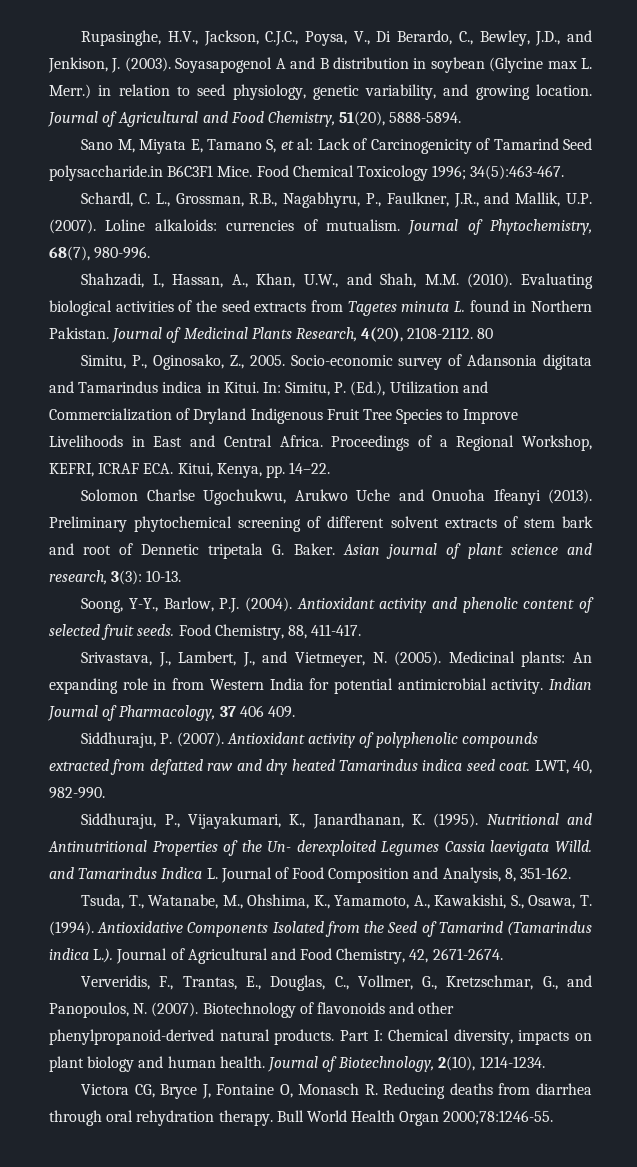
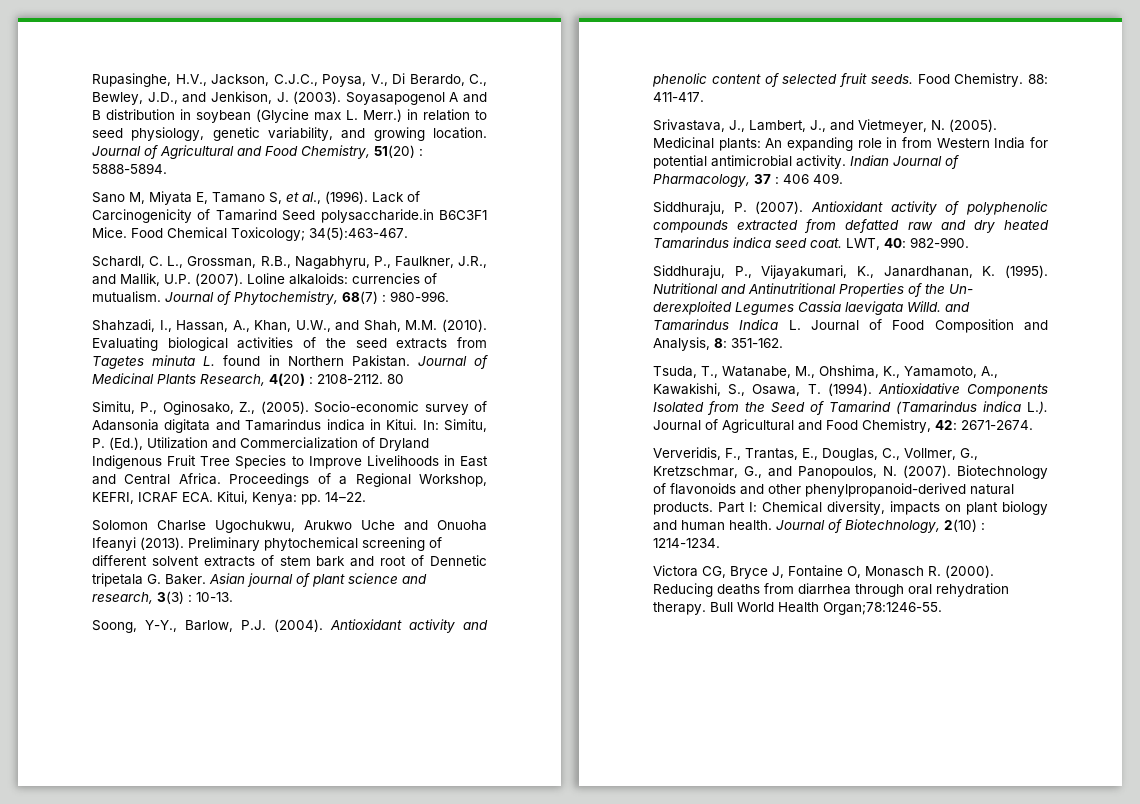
[339,111,386,126] 51(20), -> [374,145,423,158] 51(20) :
[297,138,314,150] al: -> [302,191,368,204] al., (1996).
[356,165,467,181] Toxicology 1996; -> [231,227,305,241] Toxicology;
[49,246,90,261] 68(7), -> [342,291,386,304] 68(7) :
[361,327,404,342] 4(20), -> [269,373,313,386] 4(20) :
[249,355,285,366] 2005. -> [260,401,309,414] (2005).
[216,463,262,478] Kenya, -> [252,492,297,505] Kenya:
[111,570,143,585] 3(3): -> [157,591,192,604] 3(3) :
[214,624,307,640] Chemistry, 88, -> [954,73,1048,87] Chemistry. 88:
(236, 711) none -> [775,176,779,184] :
[573,760,593,774] 40, -> [884,238,906,248] 40:
[504,868,516,882] 8, -> [714,338,727,348] 8:
[409,949,429,963] 42, -> [935,420,957,430] 42:
[438,1056,476,1071] 2(10), -> [944,519,985,532] 2(10) :
(378, 1089) none -> [945,565,994,578] (2000).
[399,1110,554,1126] Organ 2000;78:1246-55. -> [823,602,942,615] Organ;78:1246-55.

